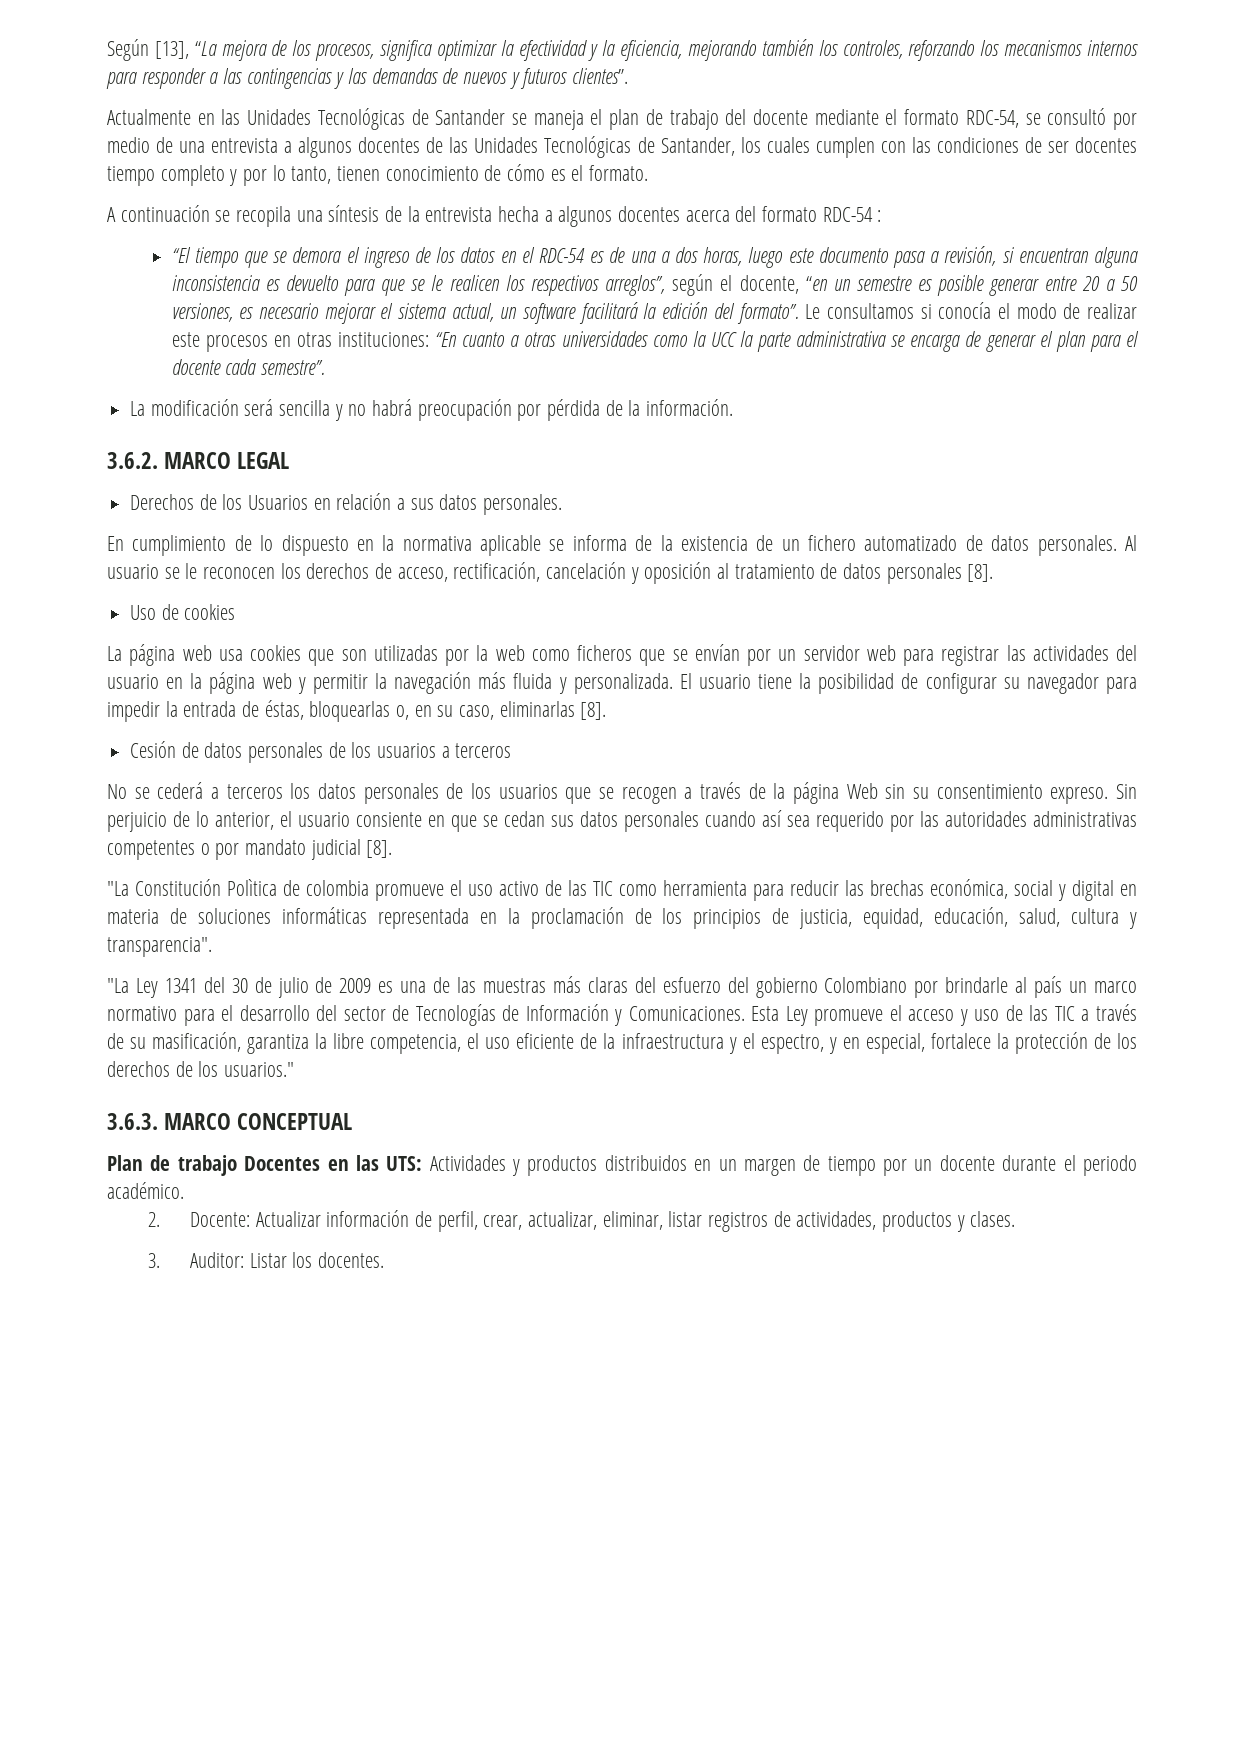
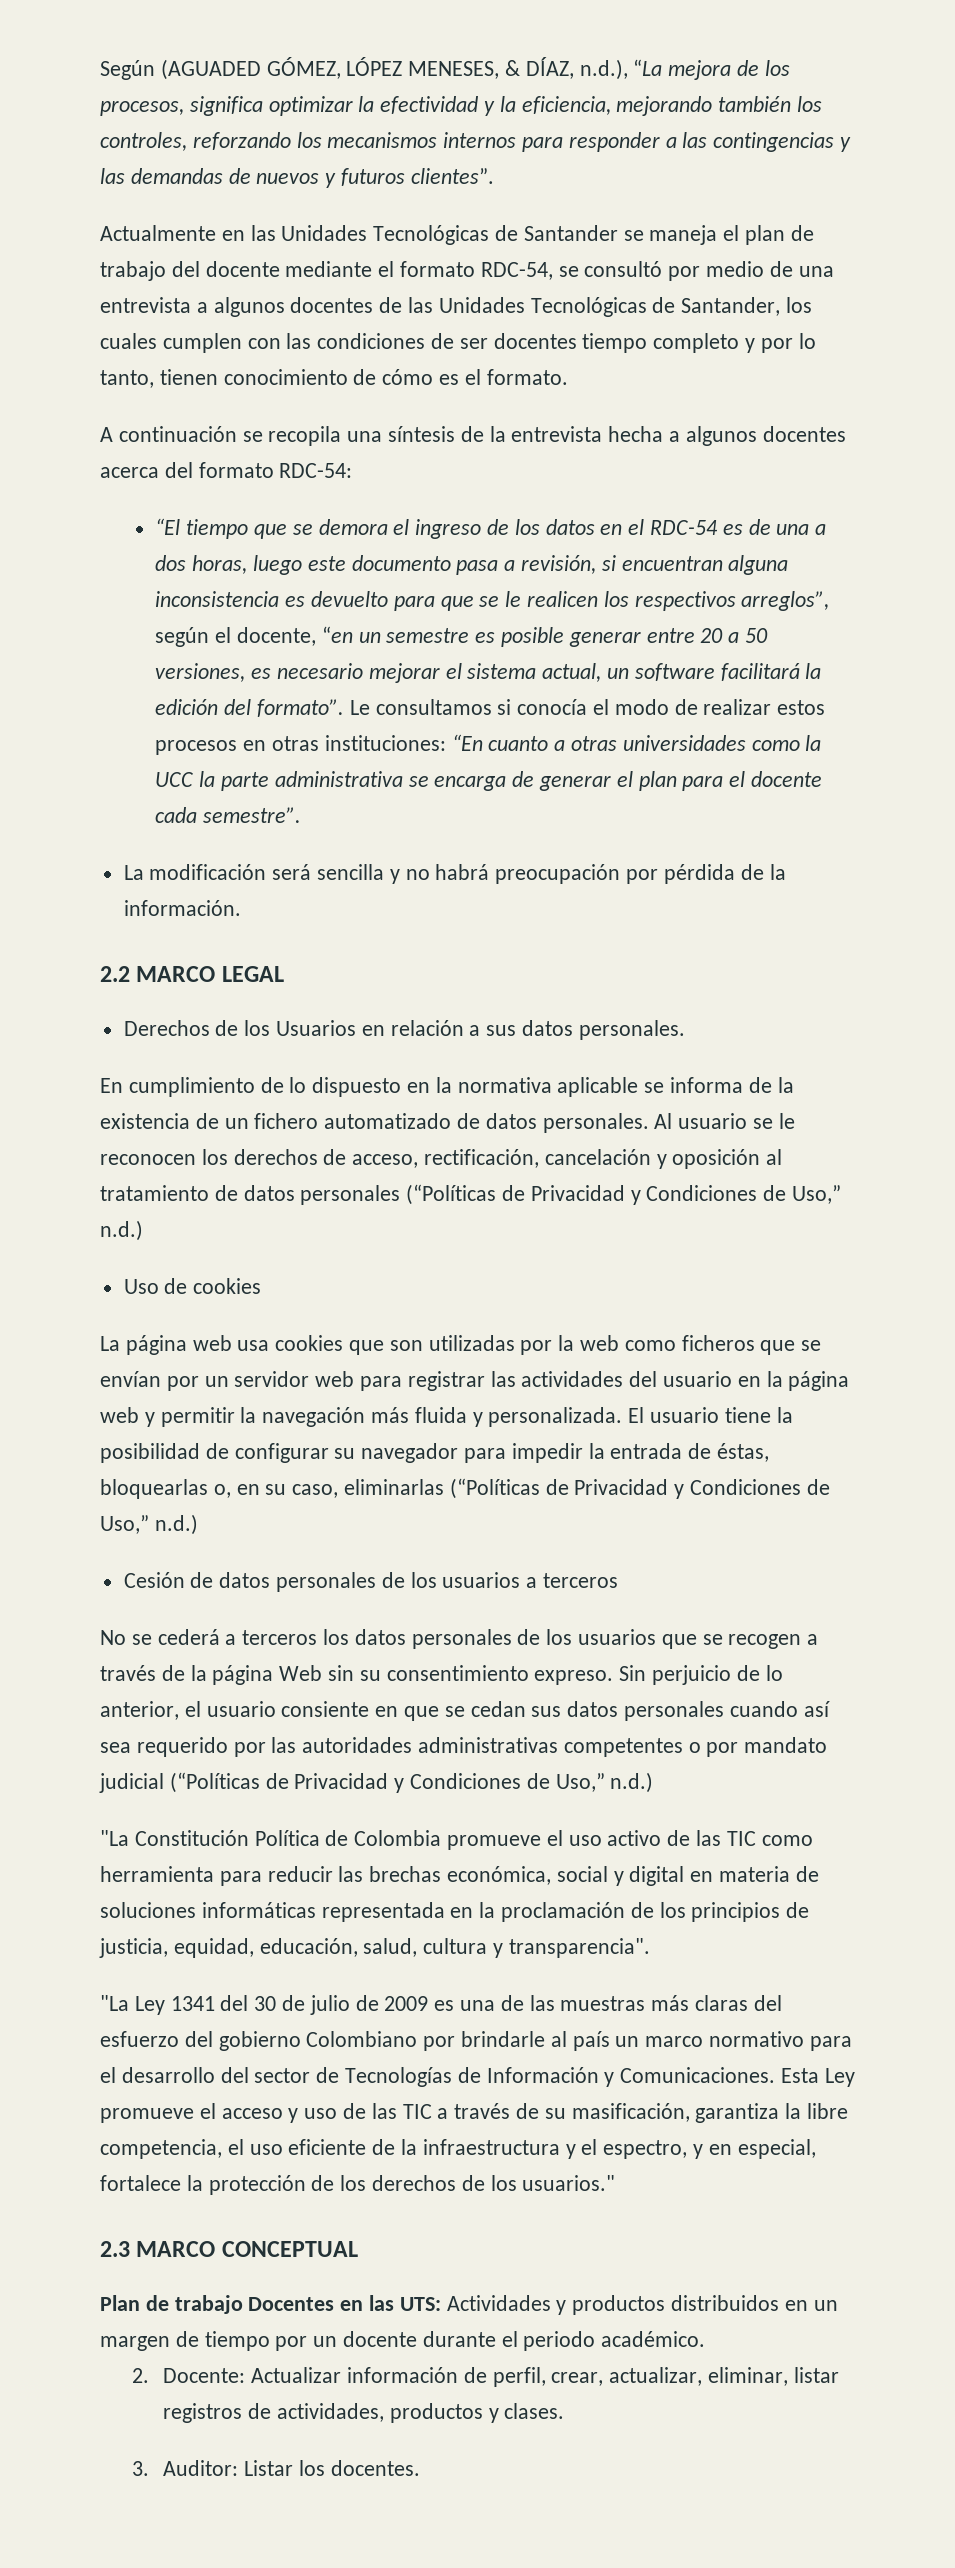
[154,41,189,59] [13], -> [160,57,628,80] (AGUADED GÓMEZ, LÓPEZ MENESES, & DÍAZ, n.d.),
[822,207,882,222] RDC-54 : -> [279,463,353,478] RDC-54:
[171,332,200,347] este -> [777,700,826,715] estos
[107,452,158,469] 3.6.2. -> [100,966,130,982] 2.2
[967,564,994,582] [8]. -> [406,1184,842,1205] [100,1220,143,1241] (“Políticas de Privacidad y Condiciones de Uso,” n.d.)
[580,702,607,720] [8]. -> [449,1478,830,1499] [100,1514,198,1535] (“Políticas de Privacidad y Condiciones de Uso,” n.d.)
[366,840,393,858] [8]. -> [169,1772,654,1793] (“Políticas de Privacidad y Condiciones de Uso,” n.d.)
[227,879,369,896] Polìtica de colombia -> [254,1830,442,1846] Política de Colombia
[107,1113,158,1130] 3.6.3. -> [100,2241,130,2257] 2.3

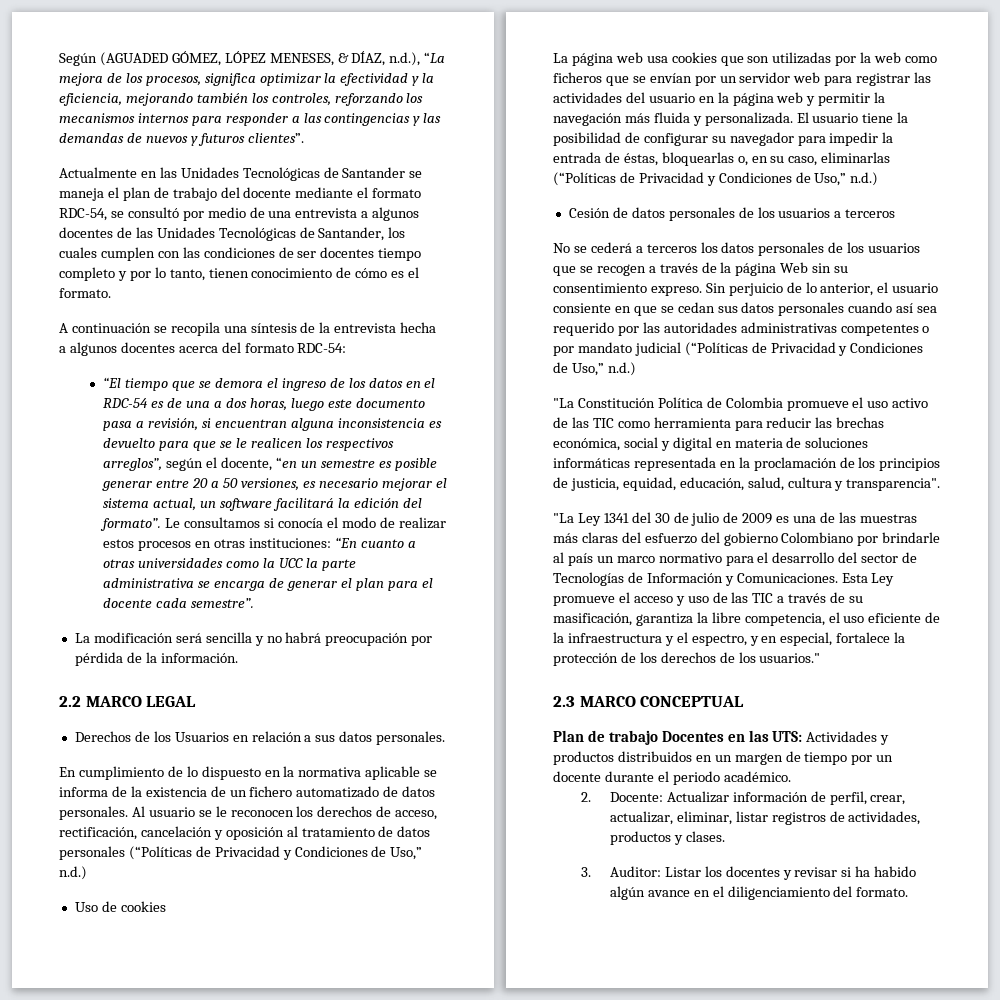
[330,2460,420,2476] docentes. -> [725,866,917,880] [609,886,909,900] docentes y revisar si ha habido algún avance en el diligenciamiento del formato.

